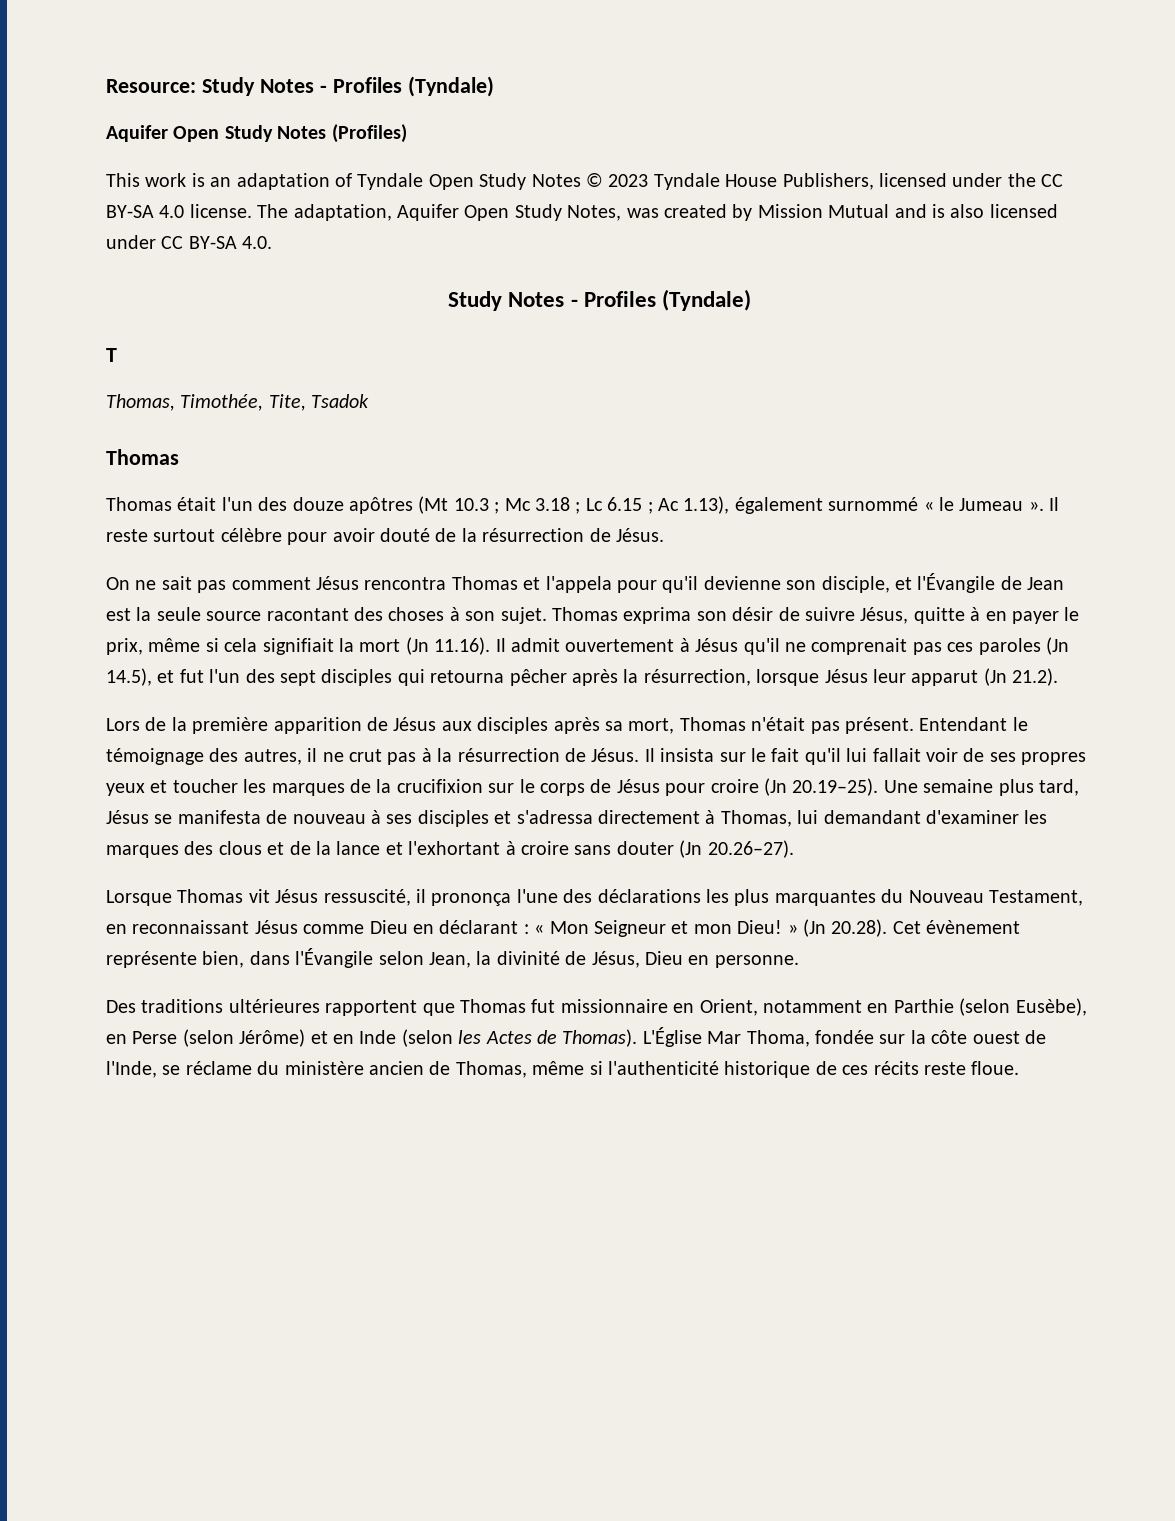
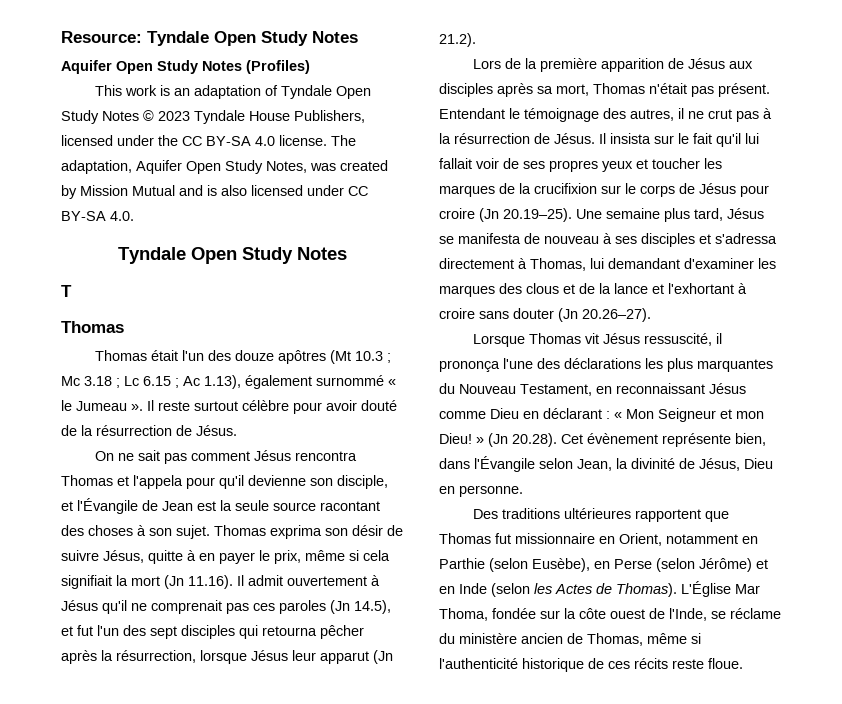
[201,76,494,97] Study Notes - Profiles (Tyndale) -> [147,31,358,46] Tyndale Open Study Notes
[448,289,751,311] [106,348,117,362] [106,394,370,411] Study Notes - Profiles (Tyndale) // T // Thomas, Timothée, Tite, Tsadok -> [117,247,347,264] [61,285,72,297] Tyndale Open Study Notes // T

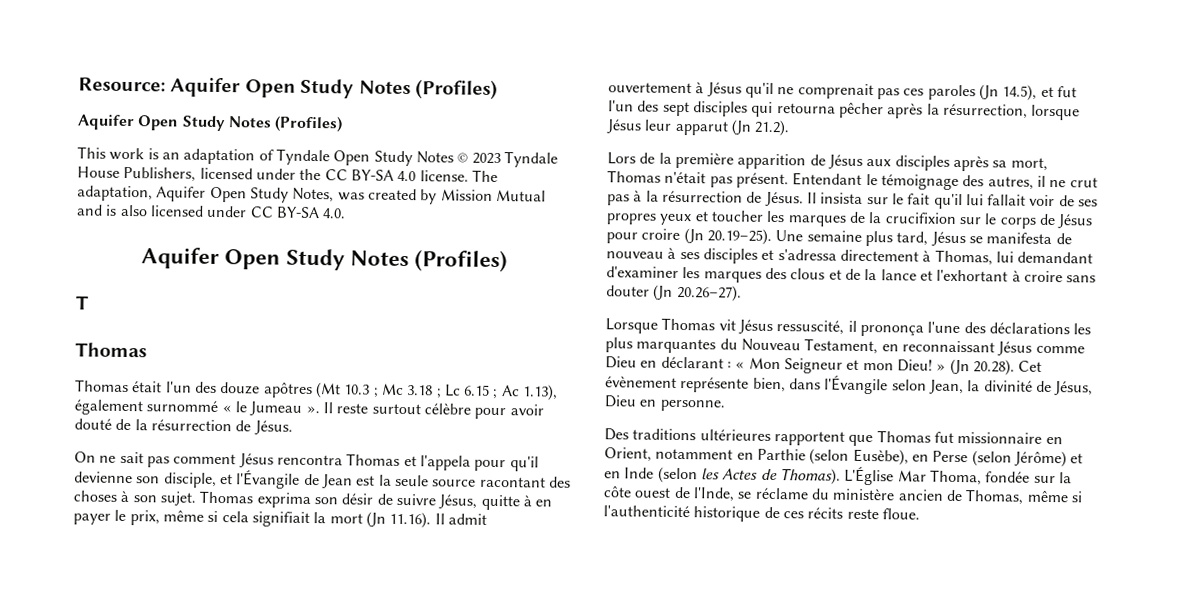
[147,31,358,46] Tyndale Open Study Notes -> [170,77,498,100] Aquifer Open Study Notes (Profiles)
[117,247,347,264] Tyndale Open Study Notes -> [140,247,509,273] Aquifer Open Study Notes (Profiles)

